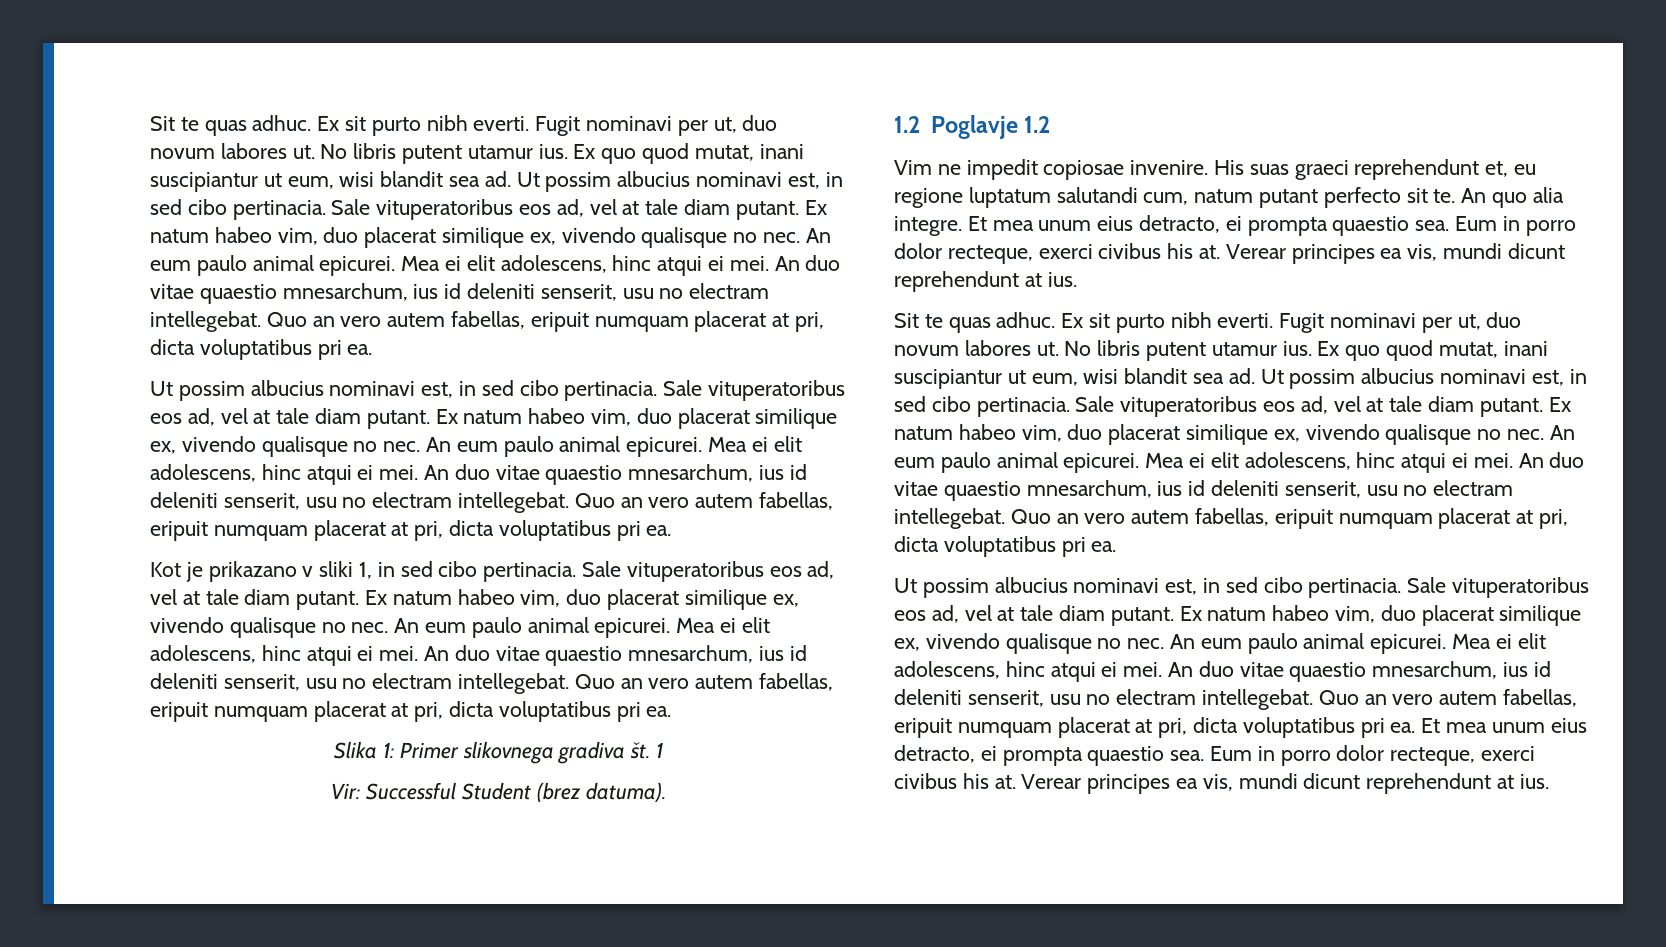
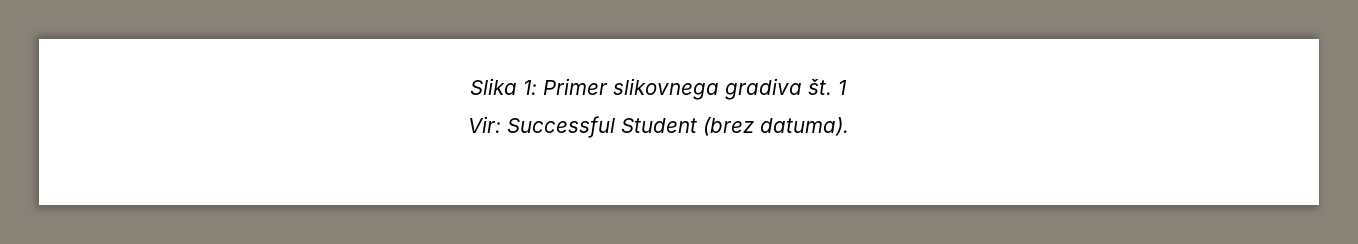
[150,115,778,136] [150,143,804,164] [150,171,843,192] [150,199,827,220] [150,227,831,248] [150,255,841,276] [150,283,770,304] [150,311,825,332] [150,339,373,360] [150,380,846,401] [150,408,838,429] [150,436,802,457] [150,464,807,485] [150,492,834,513] [150,520,672,541] [150,561,835,582] [150,589,799,610] [150,617,770,638] [150,645,807,666] [150,673,834,694] [150,701,672,722] Sit te quas adhuc. Ex sit purto nibh everti. Fugit nominavi per ut, duo novum labores ut. No libris putent utamur ius. Ex quo quod mutat, inani suscipiantur ut eum, wisi blandit sea ad. Ut possim albucius nominavi est, in sed cibo pertinacia. Sale vituperatoribus eos ad, vel at tale diam putant. Ex natum habeo vim, duo placerat similique ex, vivendo qualisque no nec. An eum paulo animal epicurei. Mea ei elit adolescens, hinc atqui ei mei. An duo vitae quaestio mnesarchum, ius id deleniti senserit, usu no electram intellegebat. Quo an vero autem fabellas, eripuit numquam placerat at pri, dicta voluptatibus pri ea. // Ut possim albucius nominavi est, in sed cibo pertinacia. Sale vituperatoribus eos ad, vel at tale diam putant. Ex natum habeo vim, duo placerat similique ex, vivendo qualisque no nec. An eum paulo animal epicurei. Mea ei elit adolescens, hinc atqui ei mei. An duo vitae quaestio mnesarchum, ius id deleniti senserit, usu no electram intellegebat. Quo an vero autem fabellas, eripuit numquam placerat at pri, dicta voluptatibus pri ea. // Kot je prikazano v sliki 1, in sed cibo pertinacia. Sale vituperatoribus eos ad, vel at tale diam putant. Ex natum habeo vim, duo placerat similique ex, vivendo qualisque no nec. An eum paulo animal epicurei. Mea ei elit adolescens, hinc atqui ei mei. An duo vitae quaestio mnesarchum, ius id deleniti senserit, usu no electram intellegebat. Quo an vero autem fabellas, eripuit numquam placerat at pri, dicta voluptatibus pri ea. // -> (470, 86) none
[894,115,1051,139] [894,159,1537,180] [894,187,1564,208] [894,215,1576,236] [894,243,1565,264] [894,271,1077,292] [894,312,1522,333] [894,340,1548,361] [894,368,1587,389] [894,396,1571,417] [894,424,1575,445] [894,452,1585,473] [894,480,1514,501] [894,508,1569,529] [894,536,1117,557] [894,577,1590,598] [894,605,1582,626] [894,633,1546,654] [894,661,1551,682] [894,689,1578,710] [894,717,1587,738] [894,745,1536,766] [894,773,1549,794] // 1.2 Poglavje 1.2 // Vim ne impedit copiosae invenire. His suas graeci reprehendunt et, eu regione luptatum salutandi cum, natum putant perfecto sit te. An quo alia integre. Et mea unum eius detracto, ei prompta quaestio sea. Eum in porro dolor recteque, exerci civibus his at. Verear principes ea vis, mundi dicunt reprehendunt at ius. // Sit te quas adhuc. Ex sit purto nibh everti. Fugit nominavi per ut, duo novum labores ut. No libris putent utamur ius. Ex quo quod mutat, inani suscipiantur ut eum, wisi blandit sea ad. Ut possim albucius nominavi est, in sed cibo pertinacia. Sale vituperatoribus eos ad, vel at tale diam putant. Ex natum habeo vim, duo placerat similique ex, vivendo qualisque no nec. An eum paulo animal epicurei. Mea ei elit adolescens, hinc atqui ei mei. An duo vitae quaestio mnesarchum, ius id deleniti senserit, usu no electram intellegebat. Quo an vero autem fabellas, eripuit numquam placerat at pri, dicta voluptatibus pri ea. // Ut possim albucius nominavi est, in sed cibo pertinacia. Sale vituperatoribus eos ad, vel at tale diam putant. Ex natum habeo vim, duo placerat similique ex, vivendo qualisque no nec. An eum paulo animal epicurei. Mea ei elit adolescens, hinc atqui ei mei. An duo vitae quaestio mnesarchum, ius id deleniti senserit, usu no electram intellegebat. Quo an vero autem fabellas, eripuit numquam placerat at pri, dicta voluptatibus pri ea. Et mea unum eius detracto, ei prompta quaestio sea. Eum in porro dolor recteque, exerci civibus his at. Verear principes ea vis, mundi dicunt reprehendunt at ius. -> (849, 126) none

